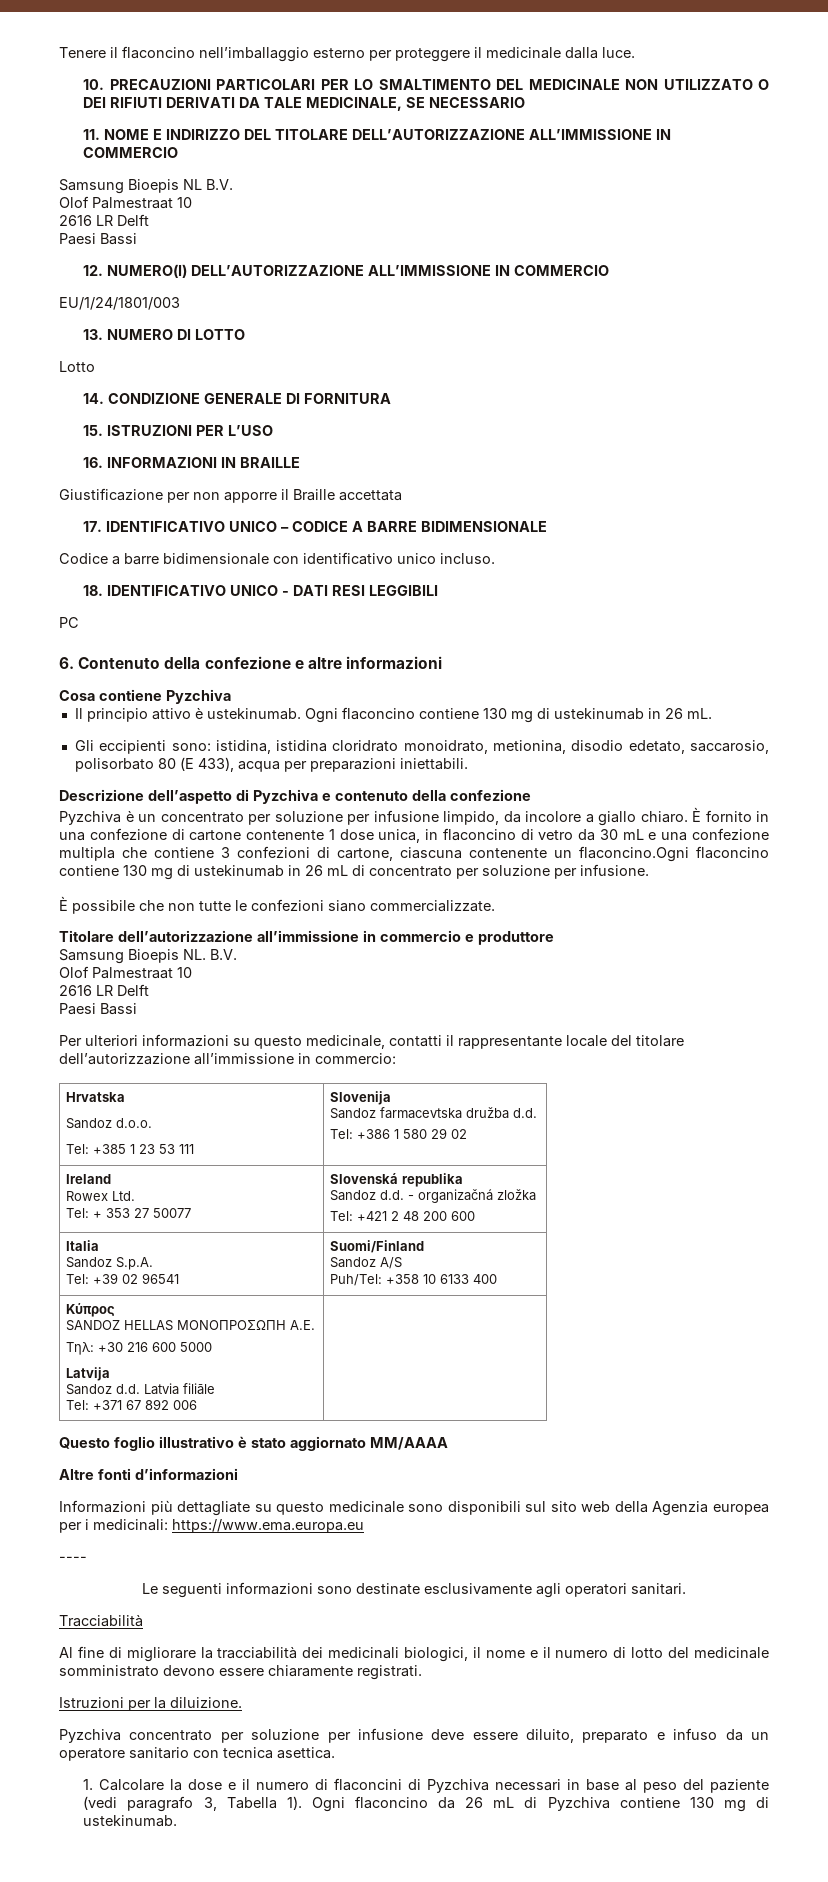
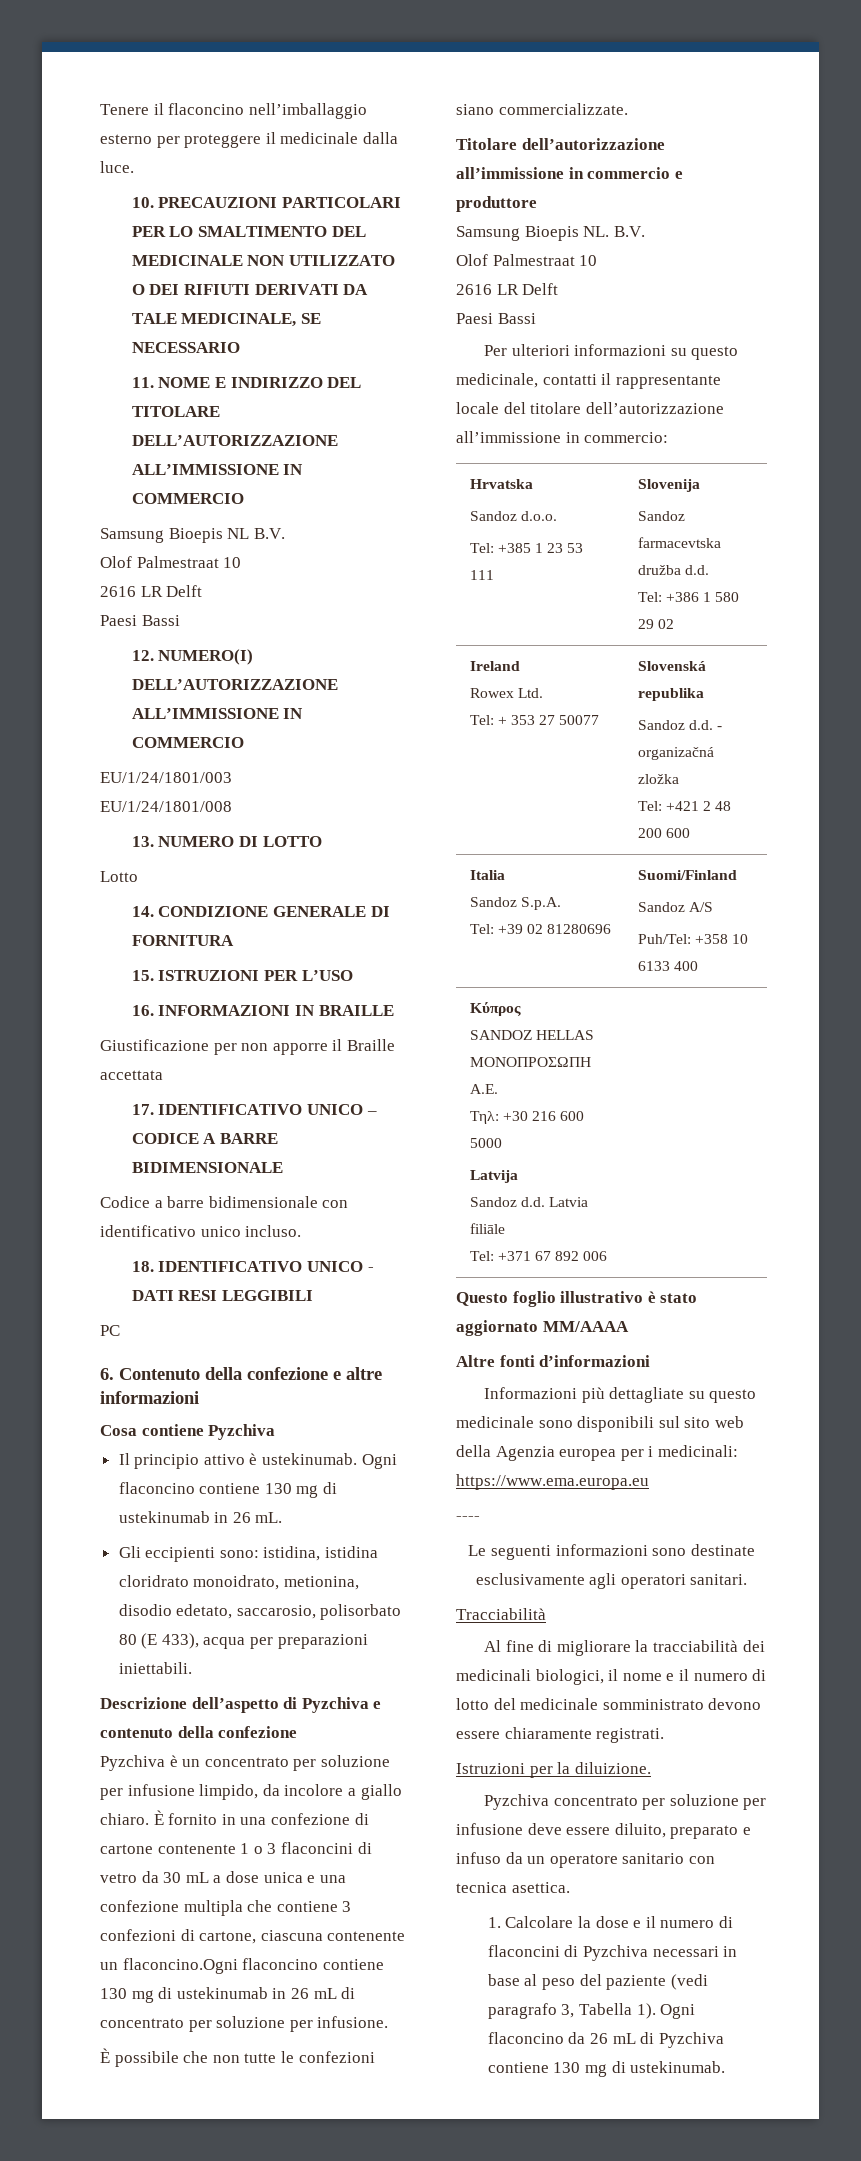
(180, 303) none -> [100,801,232,812] // EU/1/24/1801/008
[339,828,516,843] dose unica, in flaconcino -> [253,1842,353,1854] o 3 flaconcini
(644, 834) none -> [213,1871,303,1883] a dose unica
[141,1273,179,1284] 96541 -> [547,924,612,934] 81280696

